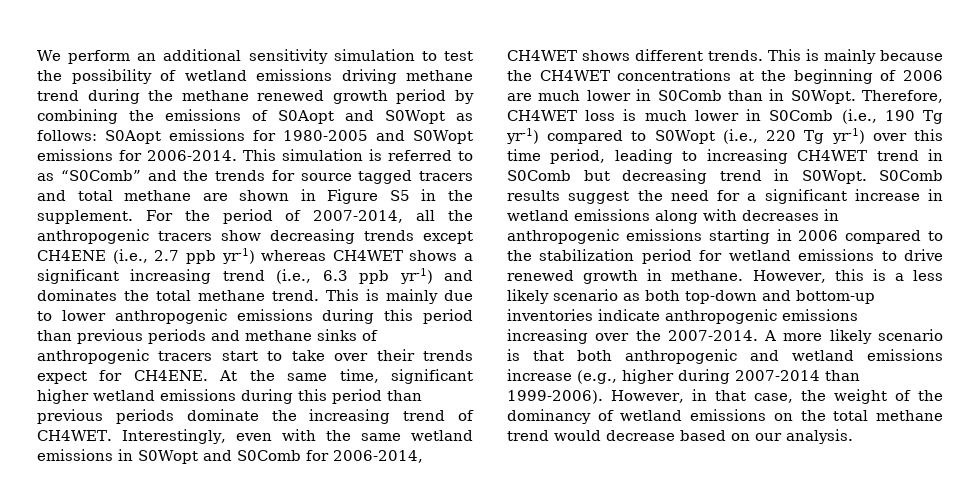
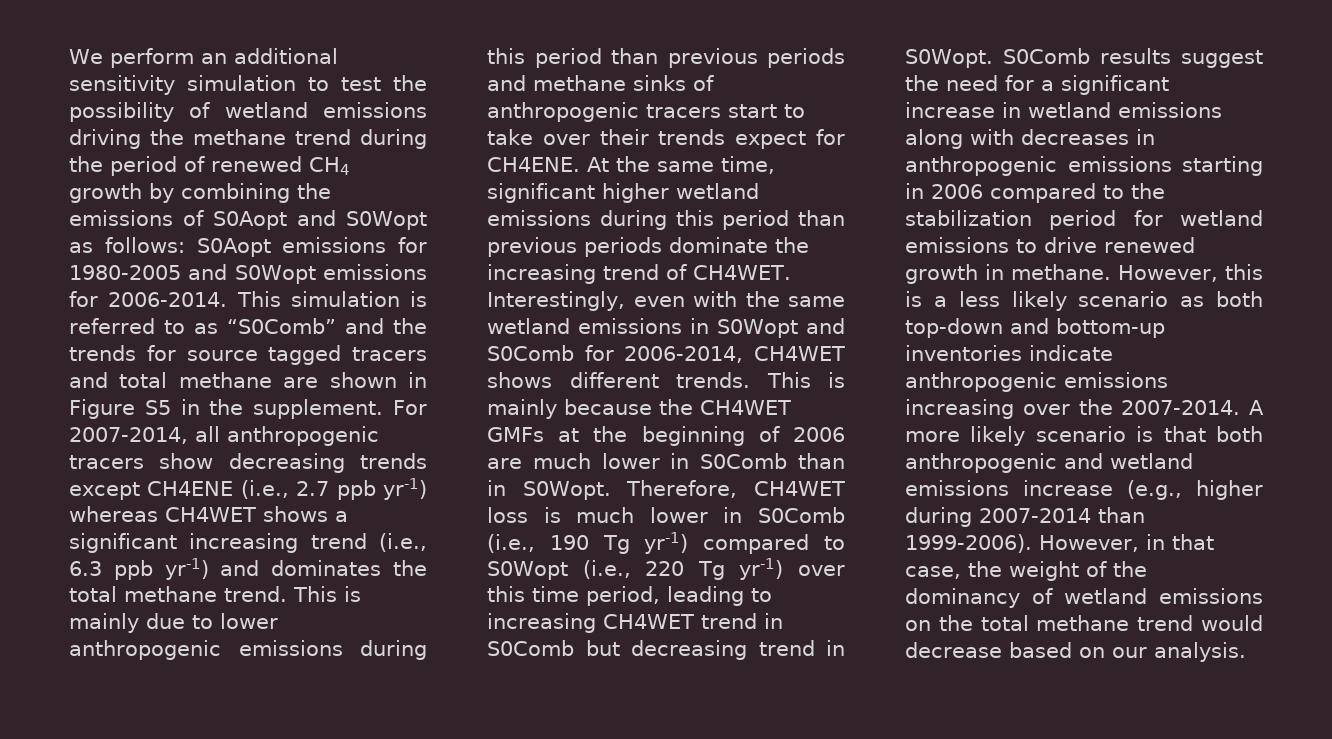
(397, 76) none -> [150,129,184,145] the
[181,89,447,104] methane renewed growth period -> [110,156,350,176] [69,183,142,203] period of renewed CH4 growth
[184,209,302,224] the period of -> (428, 407) none
[447,210,473,221] the -> (220, 434) none
[617,69,732,81] concentrations -> [487,427,544,442] GMFs

